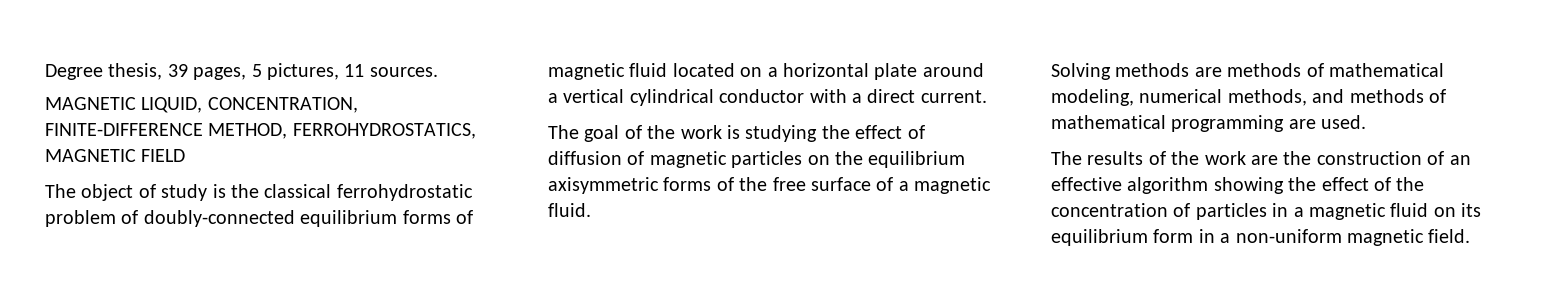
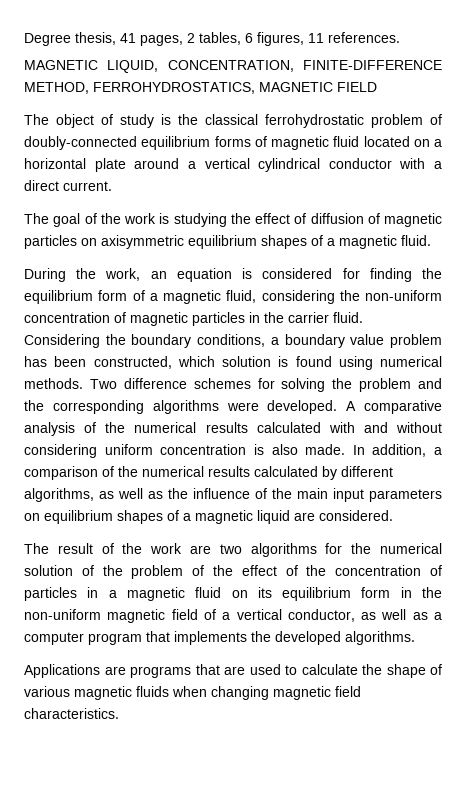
[167,63,438,80] 39 pages, 5 pictures, 11 sources. -> [120,32,400,46] 41 pages, 2 tables, 6 figures, 11 references.
[835,151,966,168] [548,177,992,194] [548,203,591,217] [1051,63,1444,80] [1051,89,1446,106] [1051,115,1367,132] [1051,151,1144,165] the equilibrium axisymmetric forms of the free surface of a magnetic fluid. // Solving methods are methods of mathematical modeling, numerical methods, and methods of mathematical programming are used. // The results -> [101,235,431,249] [24,268,443,282] [24,290,442,304] [24,312,363,326] [24,334,442,348] [24,356,442,370] [24,378,442,392] [24,400,442,414] [24,422,442,436] [24,444,442,458] [24,466,393,480] [24,488,442,502] [24,510,393,524] [24,543,93,554] axisymmetric equilibrium shapes of a magnetic fluid. // During the work, an equation is considered for finding the equilibrium form of a magnetic fluid, considering the non-uniform concentration of magnetic particles in the carrier fluid. Considering the boundary conditions, a boundary value problem has been constructed, which solution is found using numerical methods. Two difference schemes for solving the problem and the corresponding algorithms were developed. A comparative analysis of the numerical results calculated with and without considering uniform concentration is also made. In addition, a comparison of the numerical results calculated by different algorithms, as well as the influence of the main input parameters on equilibrium shapes of a magnetic liquid are considered. // The result
[1283,151,1471,165] [1051,177,1284,194] the construction of an effective algorithm showing -> [219,543,443,557] [24,565,205,579] two algorithms for the numerical solution of the problem of
[1220,233,1231,243] a -> [422,587,443,598] the
[1428,229,1471,243] field. -> [171,609,443,622] [24,631,415,645] [24,664,442,678] [24,686,361,700] [24,708,119,719] field of a vertical conductor, as well as a computer program that implements the developed algorithms. // Applications are programs that are used to calculate the shape of various magnetic fluids when changing magnetic field characteristics.

